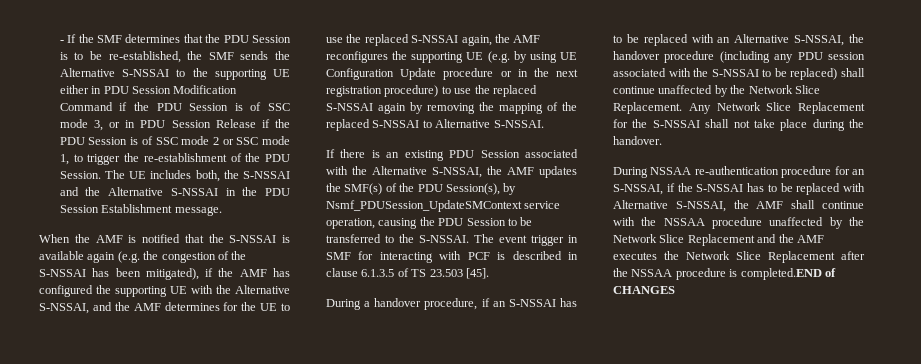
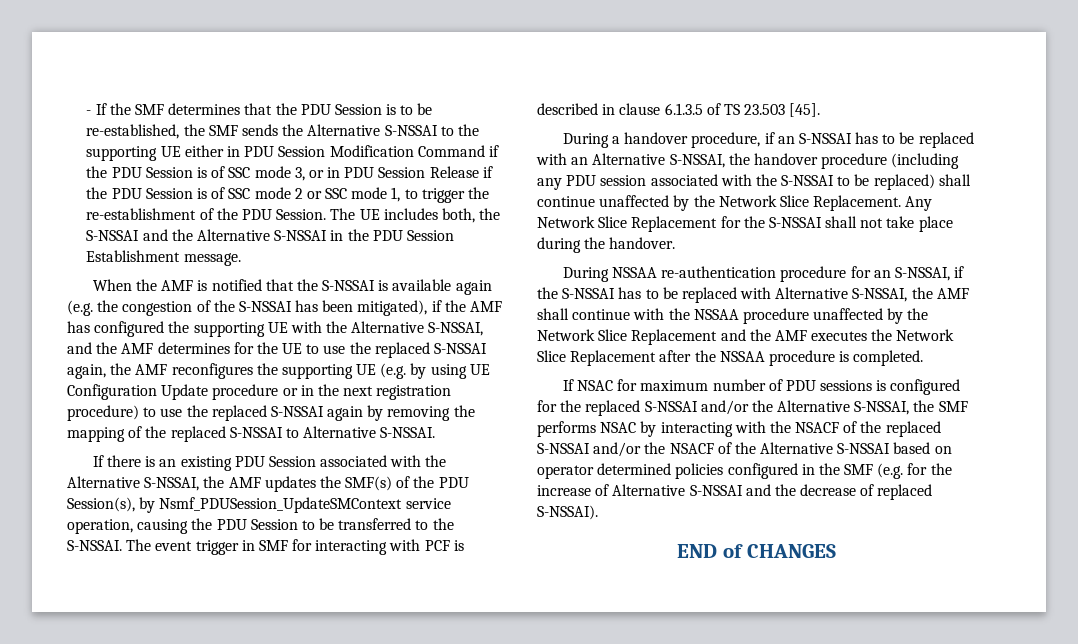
[740,268,822,280] completed.END -> [853,350,924,366] [562,379,961,395] [537,400,968,416] [537,421,941,437] [537,442,952,457] [537,463,952,479] [537,484,933,500] [537,505,598,520] [677,544,718,558] completed. // If NSAC for maximum number of PDU sessions is configured for the replaced S-NSSAI and/or the Alternative S-NSSAI, the SMF performs NSAC by interacting with the NSACF of the replaced S-NSSAI and/or the NSACF of the Alternative S-NSSAI based on operator determined policies configured in the SMF (e.g. for the increase of Alternative S-NSSAI and the decrease of replaced S-NSSAI). // END

